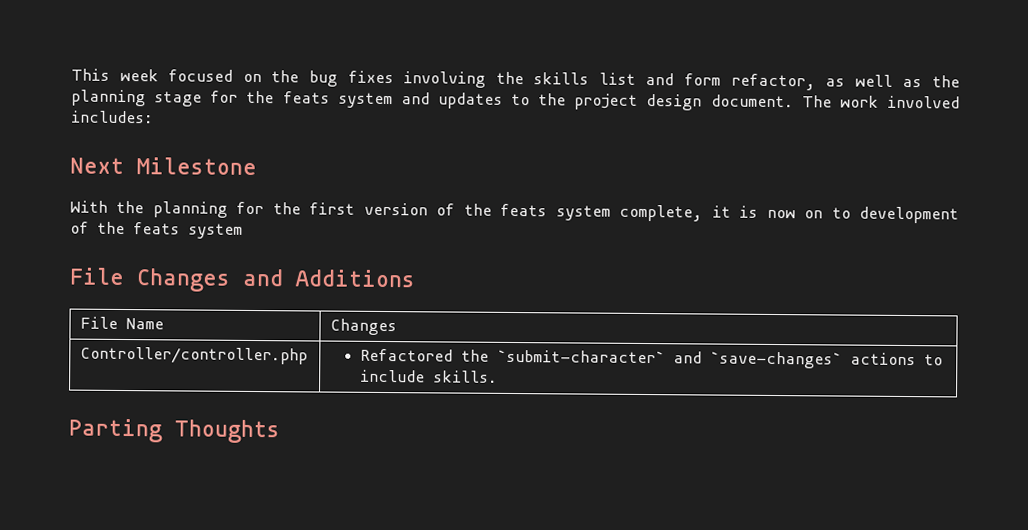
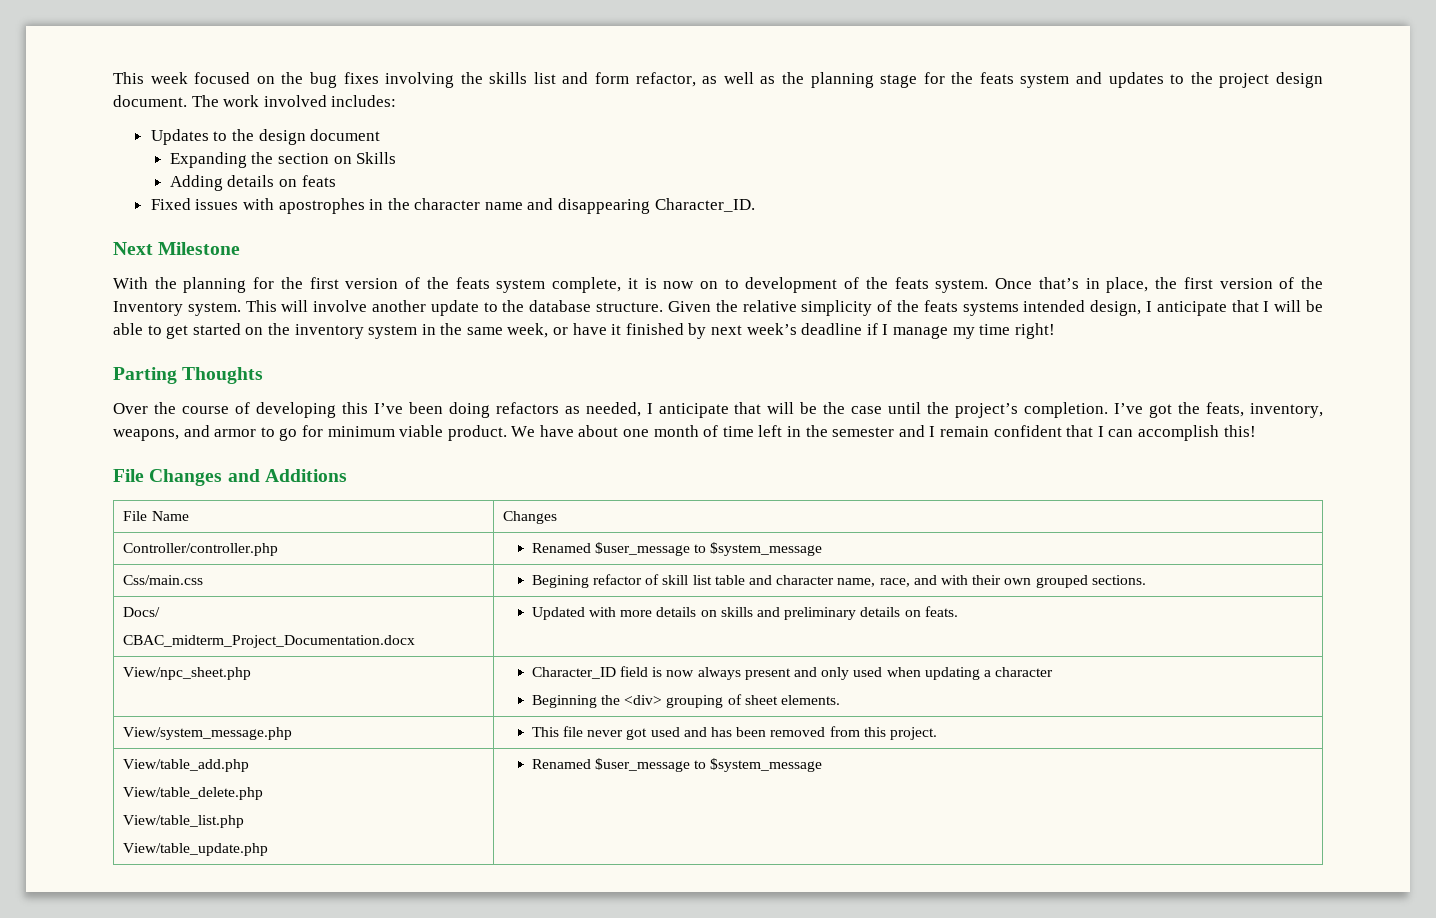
(154, 117) none -> [150,129,381,145] [169,152,397,168] [169,175,336,191] [150,198,755,214] // Updates to the design document // Expanding the section on Skills // Adding details on feats // Fixed issues with apostrophes in the character name and disappearing Character_ID.
[188,223,243,239] system -> [935,277,1324,293] [113,300,1323,316] [113,323,1055,339] [113,367,264,384] [113,402,1323,418] [113,425,1256,441] system. Once that’s in place, the first version of the Inventory system. This will involve another update to the database structure. Given the relative simplicity of the feats systems intended design, I anticipate that I will be able to get started on the inventory system in the same week, or have it finished by next week’s deadline if I manage my time right! // Parting Thoughts // Over the course of developing this I’ve been doing refactors as needed, I anticipate that will be the case until the project’s completion. I’ve got the feats, inventory, weapons, and armor to go for minimum viable product. We have about one month of time left in the semester and I remain confident that I can accomplish this!
[359,348,943,369] [359,369,498,383] [68,418,280,444] Refactored the `submit-character` and `save-changes` actions to include skills. // Parting Thoughts -> [531,542,823,556] [123,575,204,585] [531,574,1146,588] [123,607,161,617] [123,635,416,648] [531,606,958,620] [123,667,252,680] [531,666,1054,680] [531,694,841,708] [123,727,293,740] [531,726,937,740] [123,759,250,772] [123,787,264,800] [123,815,245,828] [123,843,269,856] [531,758,823,772] Renamed $user_message to $system_message // Css/main.css | Begining refactor of skill list table and character name, race, and with their own grouped sections. // Docs/ // CBAC_midterm_Project_Documentation.docx | Updated with more details on skills and preliminary details on feats. // View/npc_sheet.php | Character_ID field is now always present and only used when updating a character // Beginning the <div> grouping of sheet elements. // View/system_message.php | This file never got used and has been removed from this project. // View/table_add.php // View/table_delete.php // View/table_list.php // View/table_update.php | Renamed $user_message to $system_message

